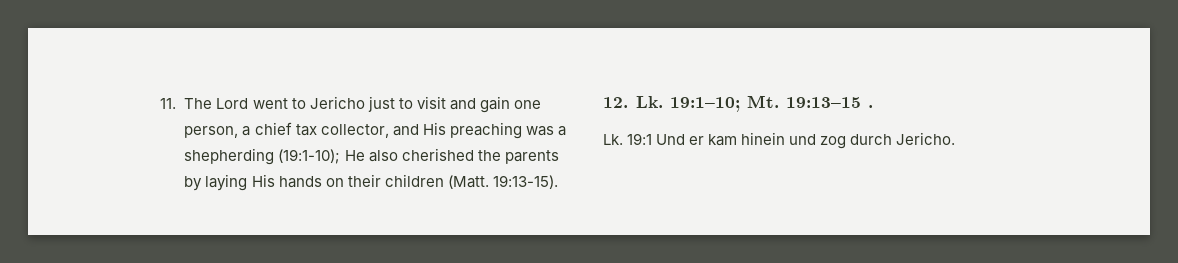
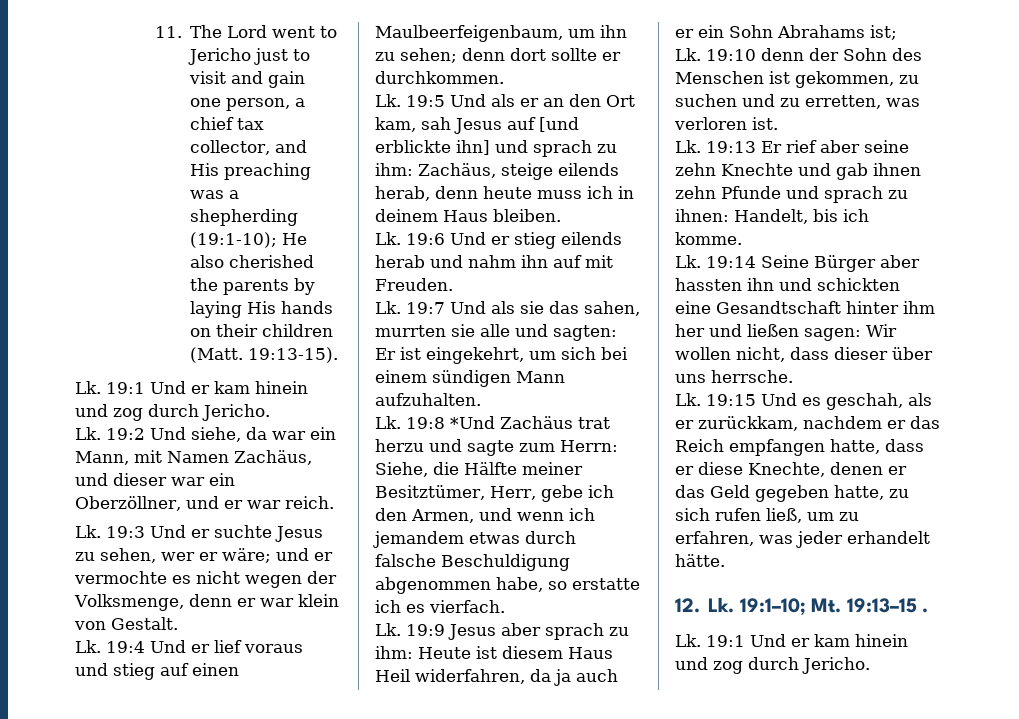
(558, 182) none -> [75,381,308,394] [75,404,270,421] [75,427,336,442] [75,450,312,465] [75,473,235,486] [75,496,334,511] [75,525,323,542] [75,548,333,563] [74,571,337,588] [74,594,339,611] [74,617,178,630] [75,640,303,653] [75,663,239,680] [375,25,627,42] [375,48,621,63] [375,71,504,84] [375,94,635,107] [375,117,579,134] [375,140,617,157] [375,163,619,180] [375,186,634,201] [375,209,561,222] [375,232,622,249] [375,255,613,268] [375,278,453,291] [375,301,640,316] [375,324,617,341] [375,347,628,364] [375,370,565,387] [375,393,481,406] [375,416,610,429] [375,439,618,456] [375,462,583,477] [375,485,614,502] [375,508,595,523] [373,531,576,548] [375,554,570,571] [375,577,640,594] [375,600,505,613] [375,623,629,640] [375,646,613,659] [375,669,618,686] [675,25,897,40] [675,48,922,61] [675,71,919,88] [675,94,920,109] [674,117,778,130] [675,140,909,153] [675,163,921,180] [675,186,908,203] [675,209,869,224] [675,232,742,245] [675,255,920,272] [675,278,900,291] [675,301,935,314] [675,324,897,341] [675,347,933,362] [675,370,793,383] [675,393,932,410] [675,416,940,431] [675,439,924,456] [675,462,907,477] [675,485,909,502] [675,508,859,523] [675,531,930,548] [675,554,725,567] // Lk. 19:1 Und er kam hinein und zog durch Jericho. // Lk. 19:2 Und siehe, da war ein Mann, mit Namen Zachäus, und dieser war ein Oberzöllner, und er war reich. // Lk. 19:3 Und er suchte Jesus zu sehen, wer er wäre; und er vermochte es nicht wegen der Volksmenge, denn er war klein von Gestalt. // Lk. 19:4 Und er lief voraus und stieg auf einen Maulbeerfeigenbaum, um ihn zu sehen; denn dort sollte er durchkommen. // Lk. 19:5 Und als er an den Ort kam, sah Jesus auf [und erblickte ihn] und sprach zu ihm: Zachäus, steige eilends herab, denn heute muss ich in deinem Haus bleiben. // Lk. 19:6 Und er stieg eilends herab und nahm ihn auf mit Freuden. // Lk. 19:7 Und als sie das sahen, murrten sie alle und sagten: Er ist eingekehrt, um sich bei einem sündigen Mann aufzuhalten. // Lk. 19:8 *Und Zachäus trat herzu und sagte zum Herrn: Siehe, die Hälfte meiner Besitztümer, Herr, gebe ich den Armen, und wenn ich jemandem etwas durch falsche Beschuldigung abgenommen habe, so erstatte ich es vierfach. // Lk. 19:9 Jesus aber sprach zu ihm: Heute ist diesem Haus Heil widerfahren, da ja auch er ein Sohn Abrahams ist; // Lk. 19:10 denn der Sohn des Menschen ist gekommen, zu suchen und zu erretten, was verloren ist. // Lk. 19:13 Er rief aber seine zehn Knechte und gab ihnen zehn Pfunde und sprach zu ihnen: Handelt, bis ich komme. // Lk. 19:14 Seine Bürger aber hassten ihn und schickten eine Gesandtschaft hinter ihm her und ließen sagen: Wir wollen nicht, dass dieser über uns herrsche. // Lk. 19:15 Und es geschah, als er zurückkam, nachdem er das Reich empfangen hatte, dass er diese Knechte, denen er das Geld gegeben hatte, zu sich rufen ließ, um zu erfahren, was jeder erhandelt hätte.

